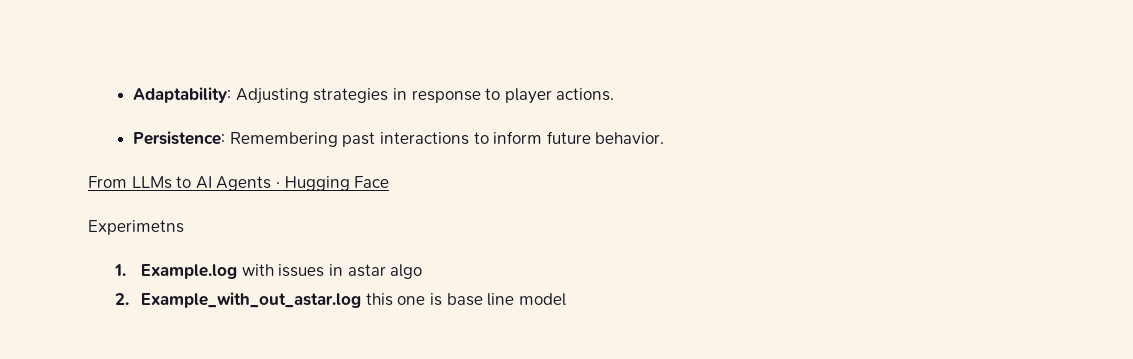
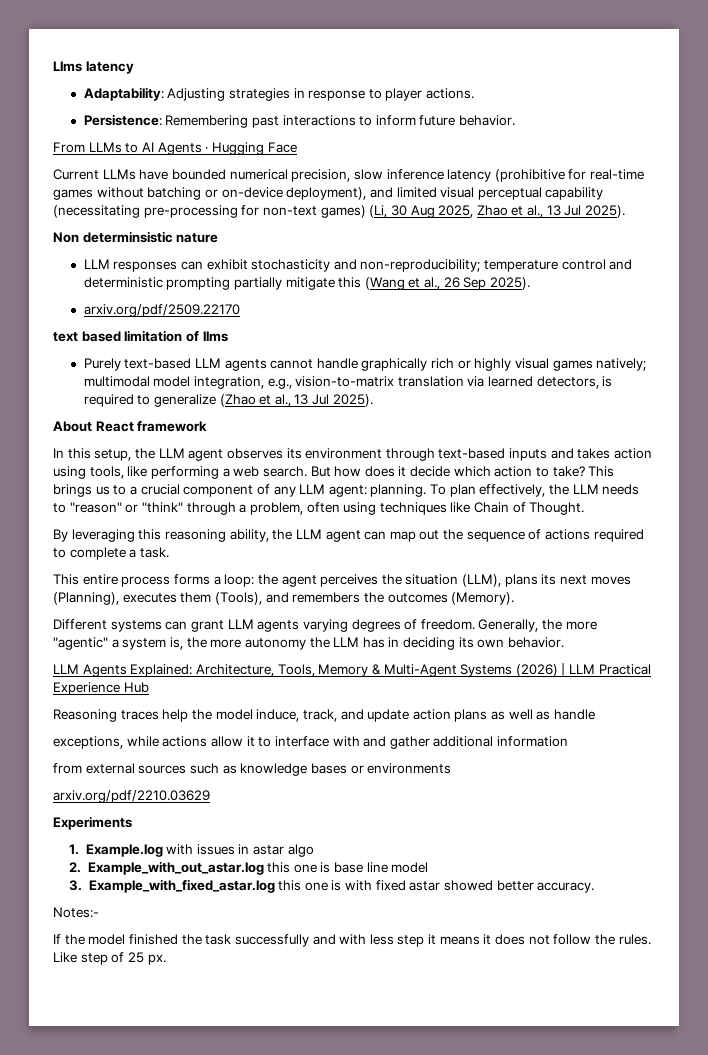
(133, 95) none -> [53,61,134,74] Llms latency //
[88,220,184,235] Experimetns -> [53,169,645,182] [53,187,604,200] [53,205,626,218] [53,231,219,243] [83,259,633,272] [83,277,531,290] [83,304,240,317] [53,330,228,342] [83,358,647,371] [83,376,613,389] [83,394,373,407] [53,421,208,432] [53,448,653,461] [53,466,615,479] [53,484,640,497] [53,502,585,515] [53,529,644,542] [53,547,169,560] [53,574,631,587] [53,592,515,605] [53,619,597,632] [53,637,565,650] [53,663,651,677] [53,682,149,695] [53,709,596,722] [53,736,569,749] [53,763,452,776] [53,790,210,803] [53,816,132,830] Current LLMs have bounded numerical precision, slow inference latency (prohibitive for real-time games without batching or on-device deployment), and limited visual perceptual capability (necessitating pre-processing for non-text games) (Li, 30 Aug 2025, Zhao et al., 13 Jul 2025). // Non determinsistic nature // LLM responses can exhibit stochasticity and non-reproducibility; temperature control and deterministic prompting partially mitigate this (Wang et al., 26 Sep 2025). // arxiv.org/pdf/2509.22170 // text based limitation of llms // Purely text-based LLM agents cannot handle graphically rich or highly visual games natively; multimodal model integration, e.g., vision-to-matrix translation via learned detectors, is required to generalize (Zhao et al., 13 Jul 2025). // About React framework // In this setup, the LLM agent observes its environment through text-based inputs and takes action using tools, like performing a web search. But how does it decide which action to take? This brings us to a crucial component of any LLM agent: planning. To plan effectively, the LLM needs to "reason" or "think" through a problem, often using techniques like Chain of Thought. // By leveraging this reasoning ability, the LLM agent can map out the sequence of actions required to complete a task. // This entire process forms a loop: the agent perceives the situation (LLM), plans its next moves (Planning), executes them (Tools), and remembers the outcomes (Memory). // Different systems can grant LLM agents varying degrees of freedom. Generally, the more "agentic" a system is, the more autonomy the LLM has in deciding its own behavior. // LLM Agents Explained: Architecture, Tools, Memory & Multi-Agent Systems (2026) | LLM Practical Experience Hub // Reasoning traces help the model induce, track, and update action plans as well as handle // exceptions, while actions allow it to interface with and gather additional information // from external sources such as knowledge bases or environments // arxiv.org/pdf/2210.03629 // Experiments
(566, 299) none -> [68,879,595,893] [53,907,99,918] [53,934,651,947] [53,952,166,965] // 3. Example_with_fixed_astar.log this one is with fixed astar showed better accuracy. // Notes:- // If the model finished the task successfully and with less step it means it does not follow the rules. Like step of 25 px.

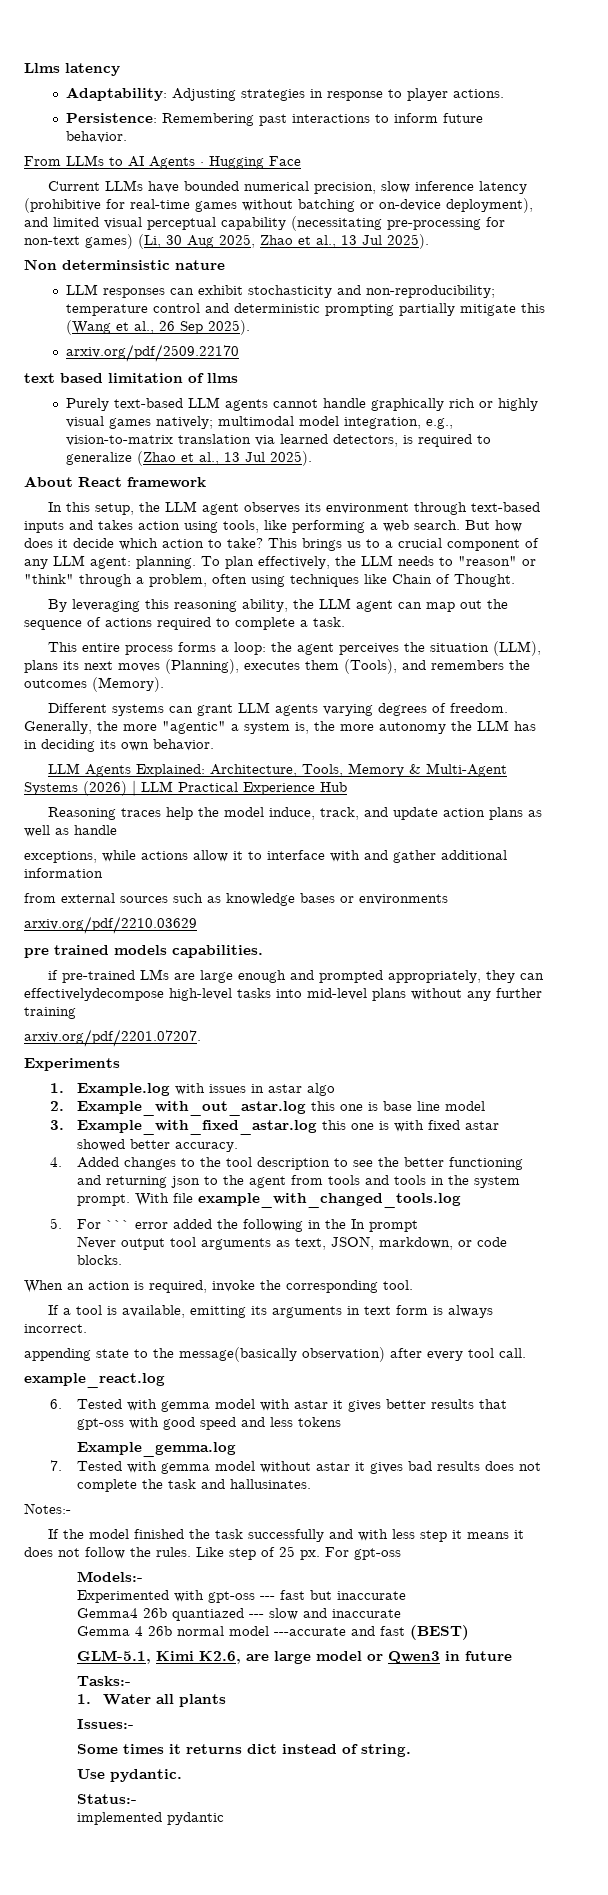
(210, 796) none -> [24,945,263,958] [47,969,544,983] [24,988,542,1001] [24,1007,76,1019] [24,1029,201,1047] // pre trained models capabilities. // if pre-trained LMs are large enough and prompted appropriately, they can effectivelydecompose high-level tasks into mid-level plans without any further training // arxiv.org/pdf/2201.07207.
(595, 887) none -> [50,1157,523,1170] [76,1175,520,1188] [76,1193,461,1208] [50,1218,418,1232] [76,1236,507,1250] [76,1255,122,1265] [24,1280,413,1293] [47,1305,493,1318] [24,1324,87,1333] [24,1347,526,1362] [24,1373,165,1388] [50,1399,507,1412] [76,1417,341,1430] [76,1442,236,1457] [50,1460,541,1474] [76,1479,311,1492] // 4. Added changes to the tool description to see the better functioning and returning json to the agent from tools and tools in the system prompt. With file example_with_changed_tools.log // 5. For ``` error added the following in the In prompt // Never output tool arguments as text, JSON, markdown, or code blocks. // When an action is required, invoke the corresponding tool. // If a tool is available, emitting its arguments in text form is always incorrect. // appending state to the message(basically observation) after every tool call. // example_react.log // 6. Tested with gemma model with astar it gives better results that gpt-oss with good speed and less tokens // Example_gemma.log // 7. Tested with gemma model without astar it gives bad results does not complete the task and hallusinates.
(166, 959) none -> [325,1547,401,1560] [76,1571,143,1582] [76,1590,406,1603] [76,1608,401,1621] [76,1625,469,1640] [76,1650,512,1664] [76,1676,131,1686] [76,1694,227,1707] [76,1719,134,1729] [76,1744,411,1757] [76,1769,182,1782] [76,1794,137,1804] [76,1812,224,1825] For gpt-oss // Models:- // Experimented with gpt-oss --- fast but inaccurate // Gemma4 26b quantiazed --- slow and inaccurate // Gemma 4 26b normal model ---accurate and fast (BEST) // GLM-5.1, Kimi K2.6, are large model or Qwen3 in future // Tasks:- // 1. Water all plants // Issues:- // Some times it returns dict instead of string. // Use pydantic. // Status:- // implemented pydantic

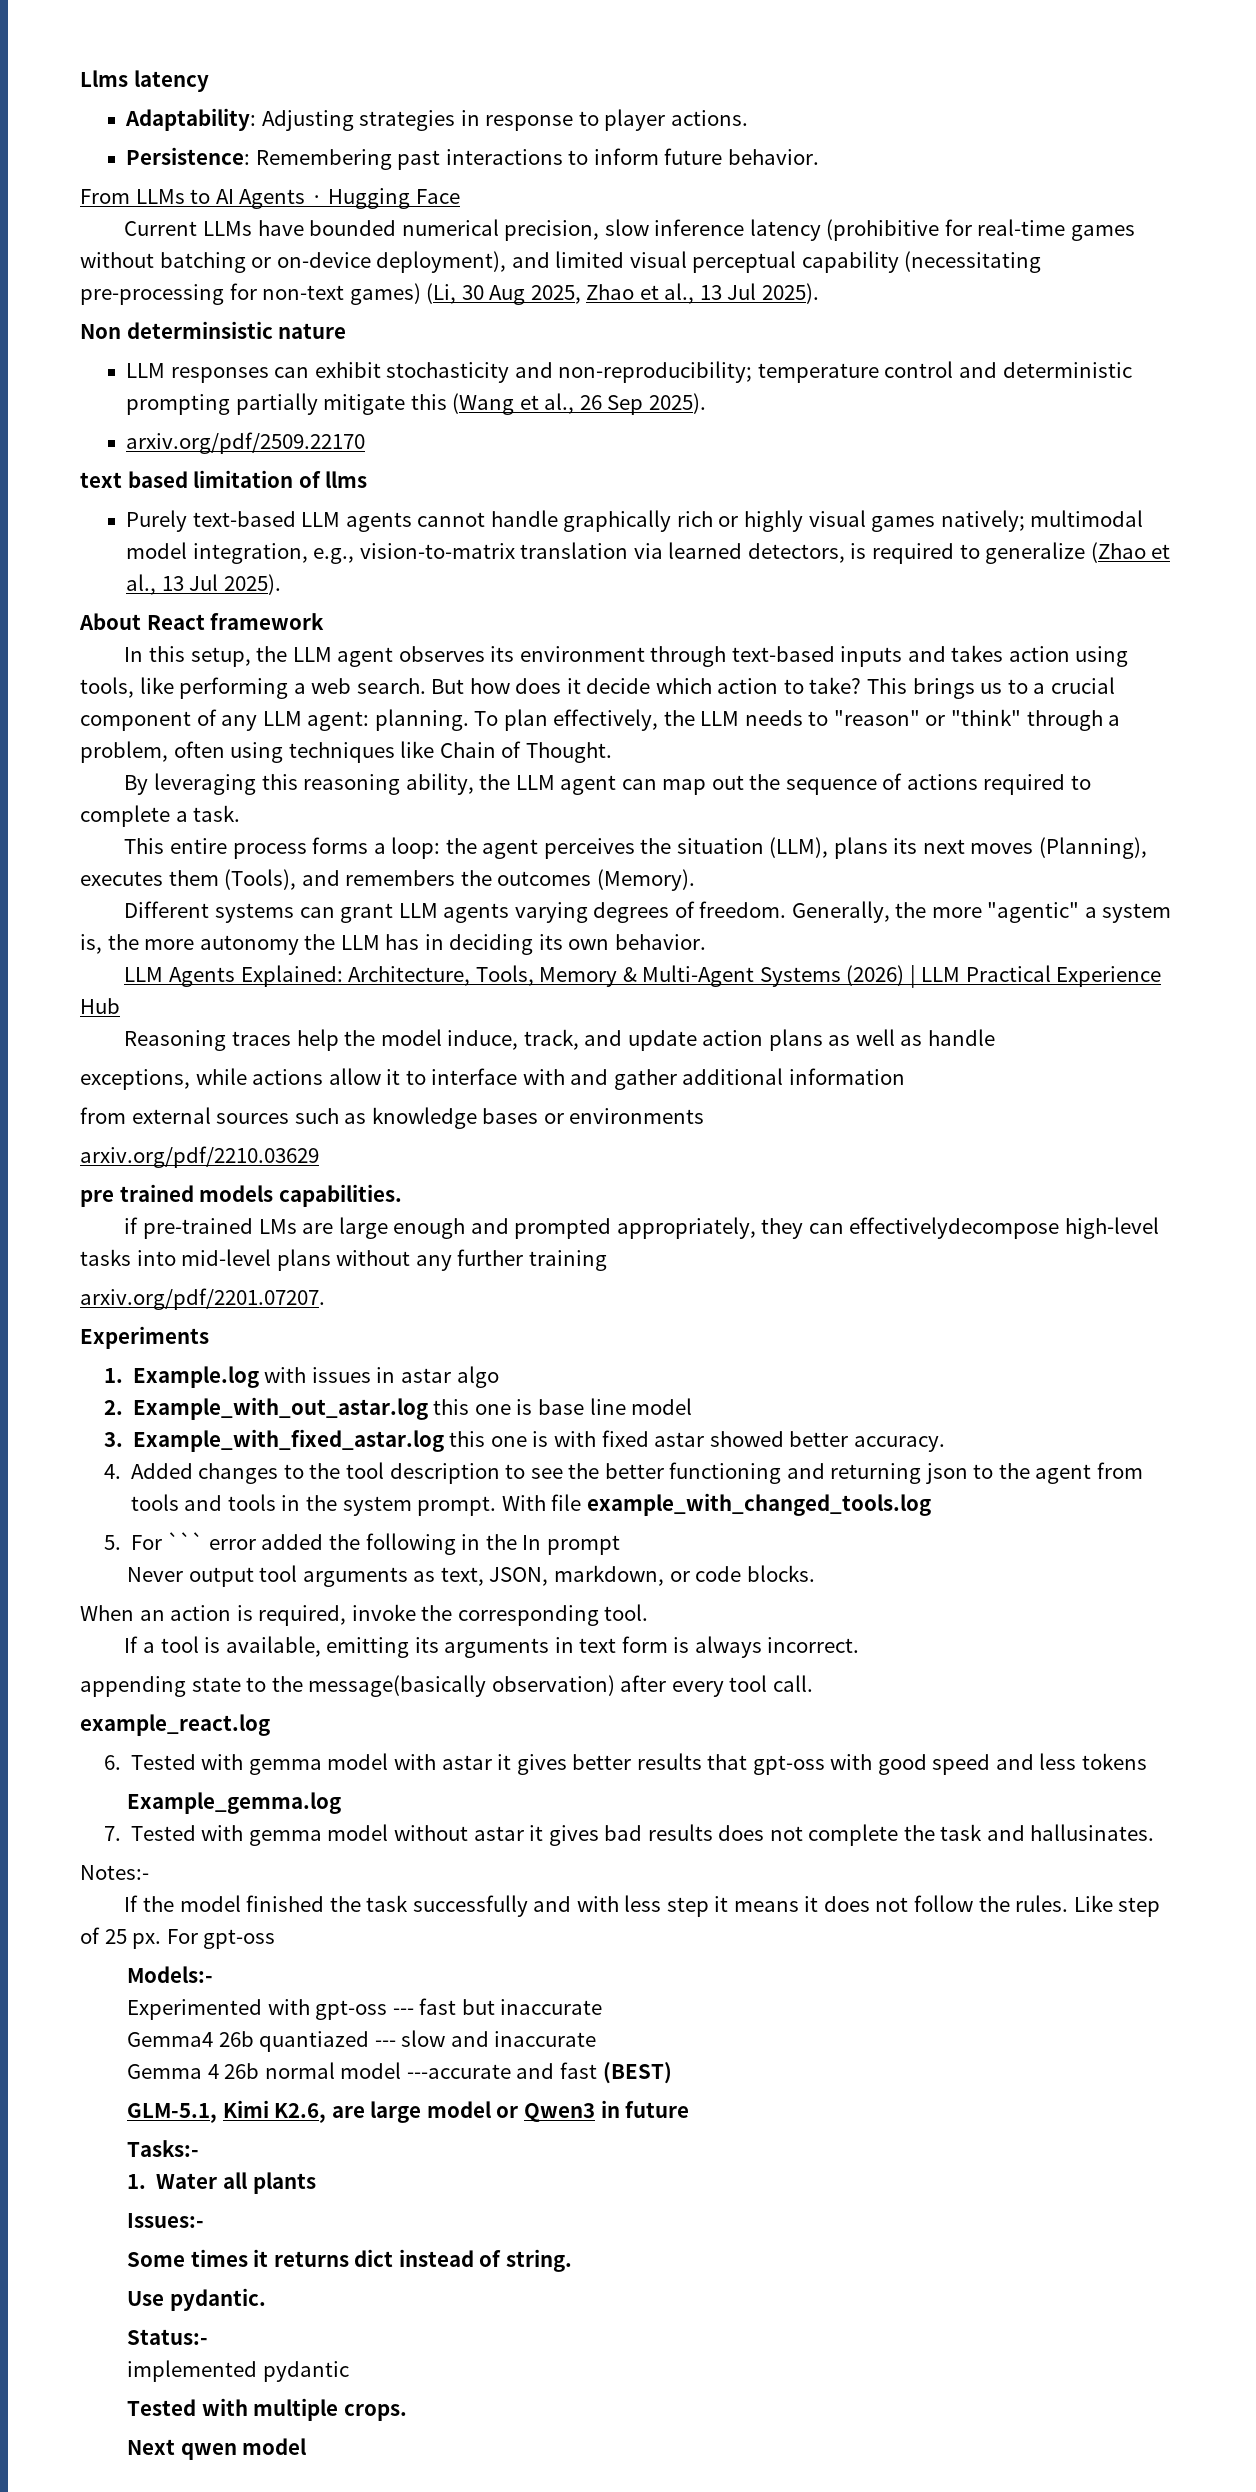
(224, 1818) none -> [127,2398,407,2421] [127,2438,307,2460] // Tested with multiple crops. // Next qwen model

